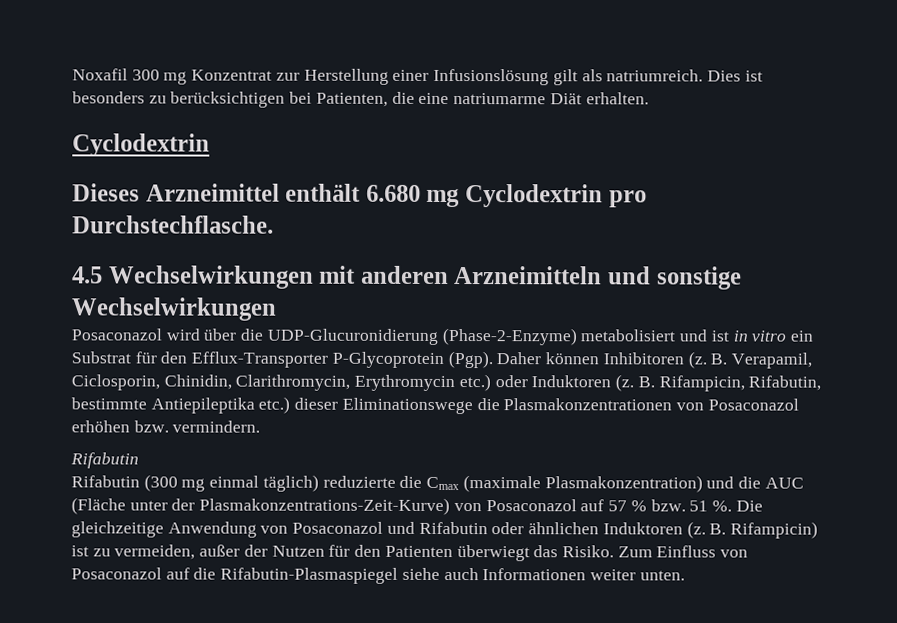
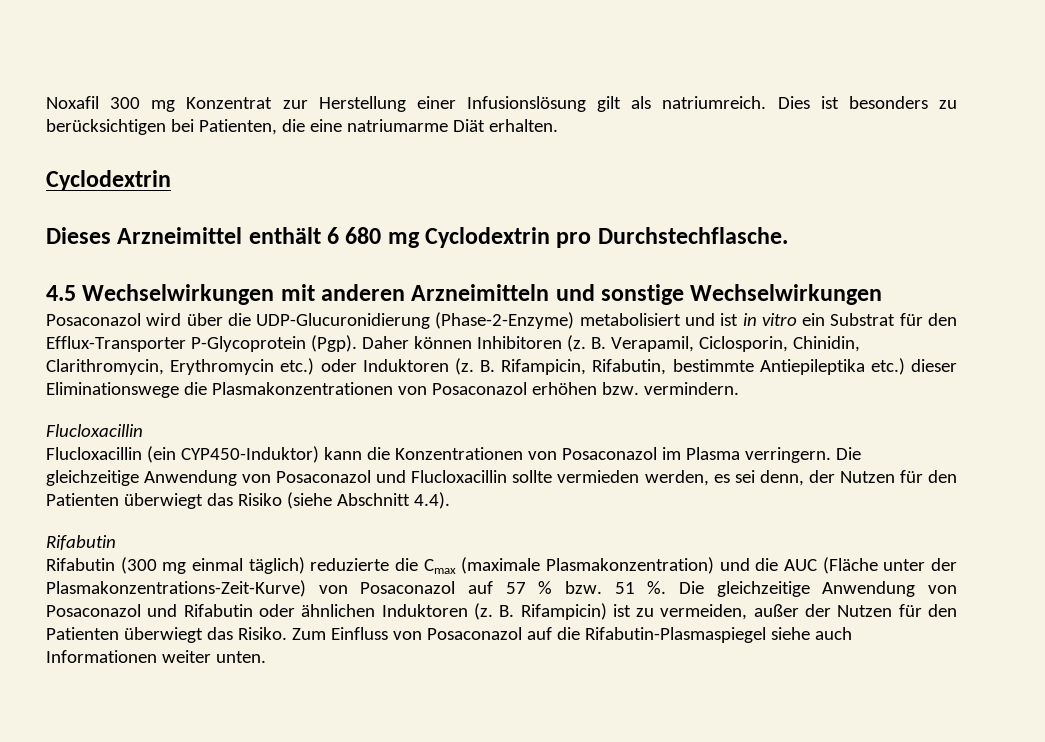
[365,184,421,202] 6.680 -> [327,227,382,244] 6 680
(261, 426) none -> [46,424,143,437] [46,446,861,463] [46,470,958,486] [46,492,450,509] // Flucloxacillin // Flucloxacillin (ein CYP450-Induktor) kann die Konzentrationen von Posaconazol im Plasma verringern. Die gleichzeitige Anwendung von Posaconazol und Flucloxacillin sollte vermieden werden, es sei denn, der Nutzen für den Patienten überwiegt das Risiko (siehe Abschnitt 4.4).

